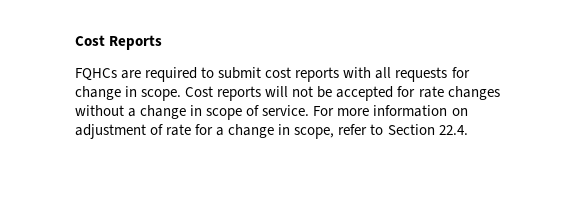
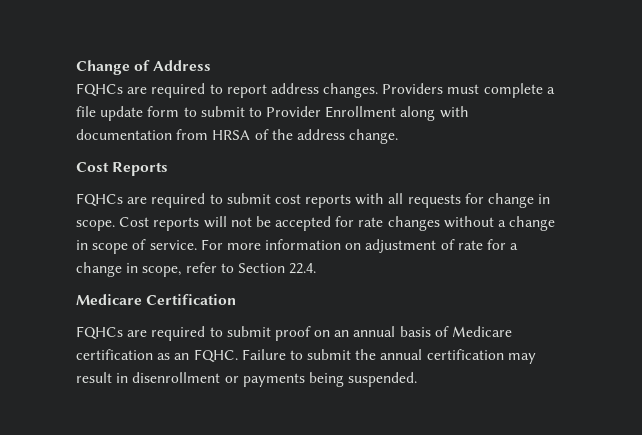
(75, 40) none -> [76,60,212,75] [76,83,555,98] [76,106,469,121] [76,129,399,144] Change of Address // FQHCs are required to report address changes. Providers must complete a file update form to submit to Provider Enrollment along with documentation from HRSA of the address change. //
(468, 130) none -> [76,294,237,305] [76,326,513,341] [76,349,536,364] [76,372,418,387] // Medicare Certification // FQHCs are required to submit proof on an annual basis of Medicare certification as an FQHC. Failure to submit the annual certification may result in disenrollment or payments being suspended.

